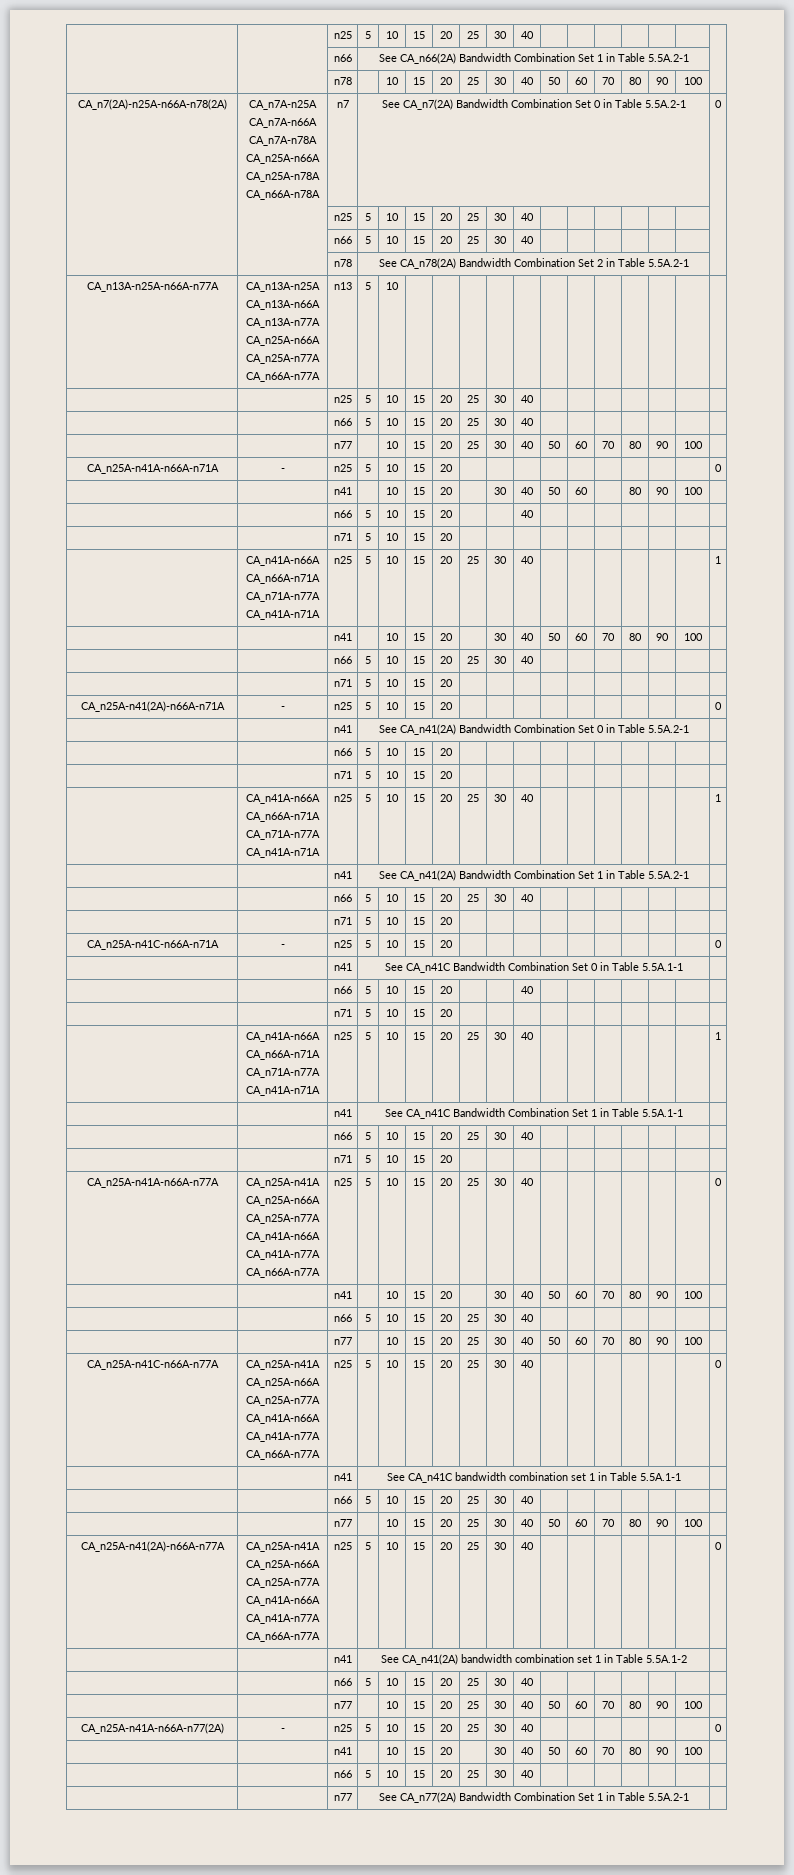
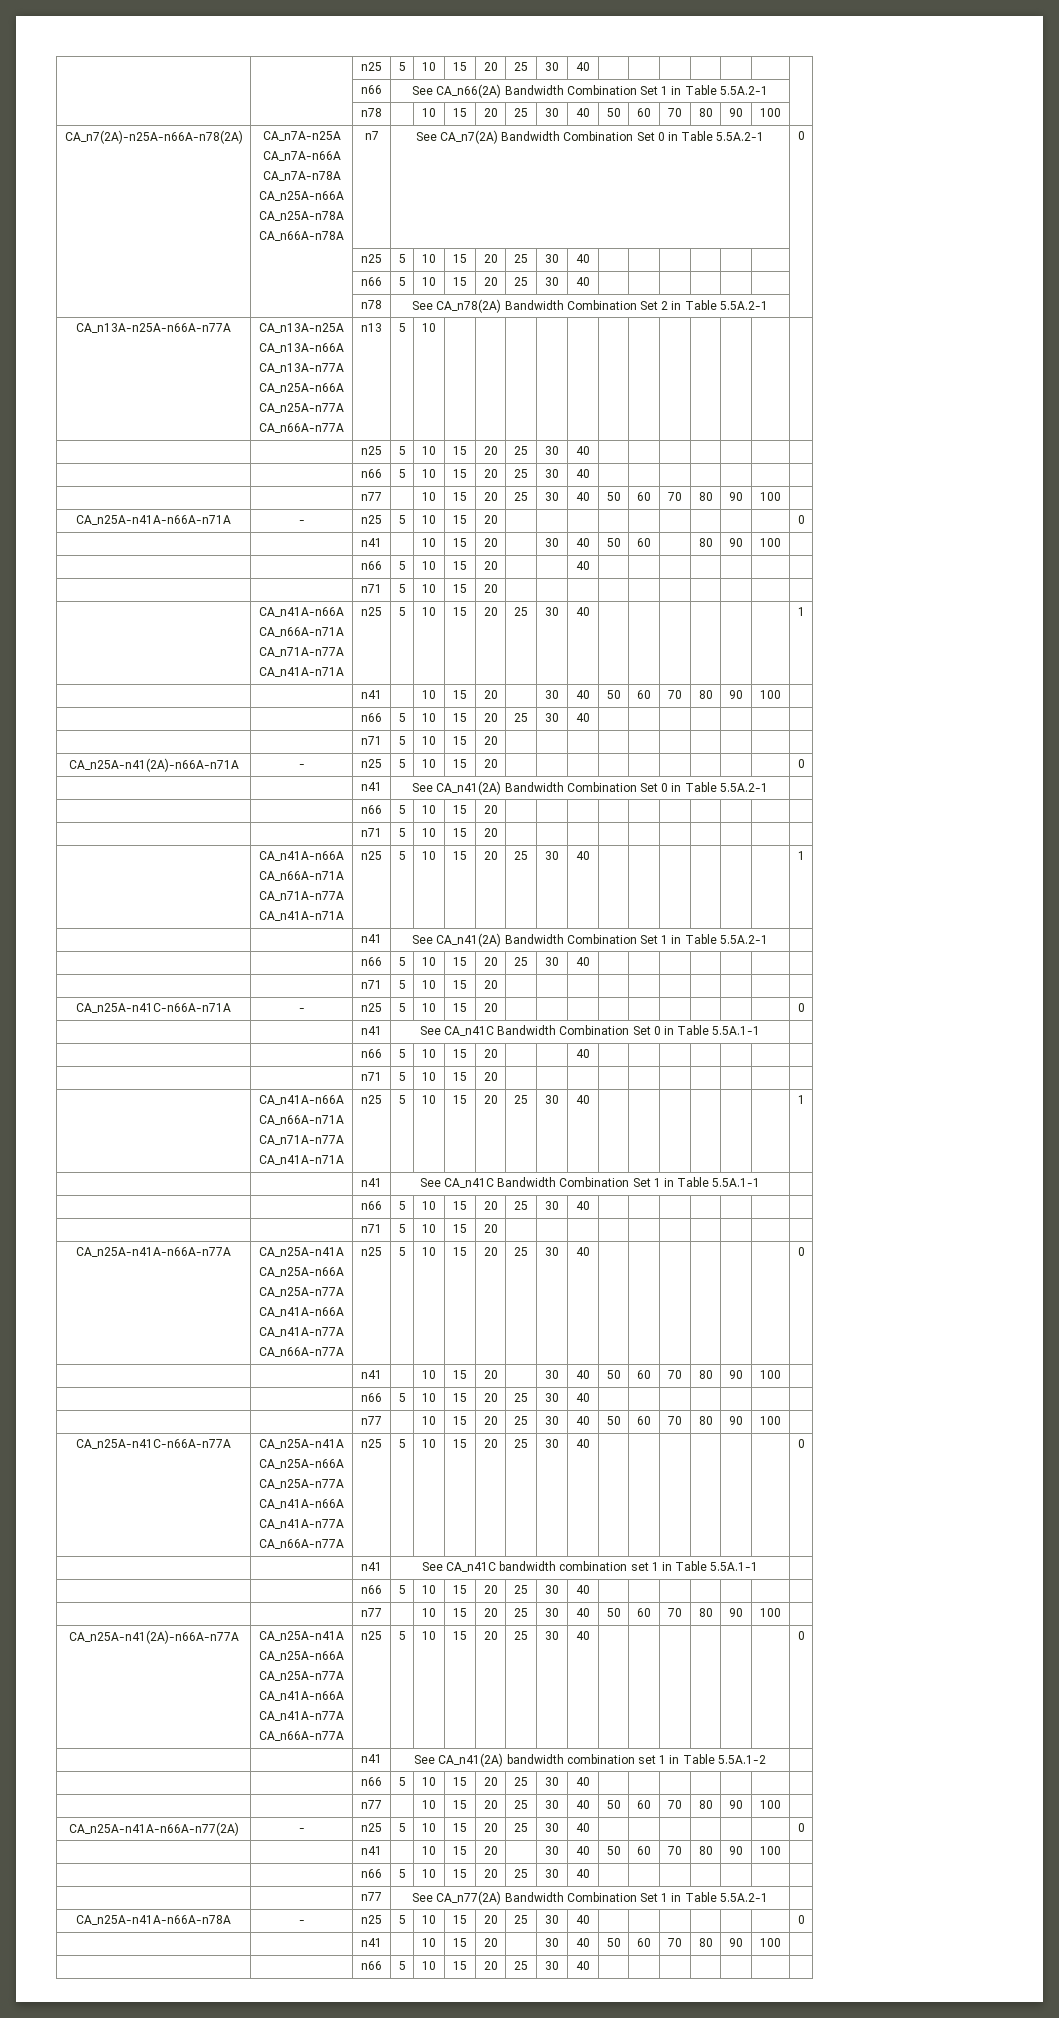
(689, 1797) none -> [76,1915,231,1925] [298,1920,305,1924] [361,1915,382,1924] [398,1915,406,1924] [422,1915,436,1924] [453,1915,467,1924] [483,1915,498,1924] [514,1915,528,1924] [545,1915,559,1924] [576,1915,590,1924] [797,1915,805,1924] [361,1938,382,1947] [422,1938,436,1947] [453,1938,467,1947] [483,1938,498,1947] [545,1938,559,1947] [576,1938,590,1947] [606,1938,621,1947] [637,1938,651,1947] [668,1938,682,1947] [698,1938,713,1947] [729,1938,743,1947] [760,1938,781,1947] [361,1961,382,1970] [398,1961,406,1970] [422,1961,436,1970] [453,1961,467,1970] [483,1961,498,1970] [514,1961,528,1970] [545,1961,559,1970] [576,1961,590,1970] // CA_n25A-n41A-n66A-n78A | - | n25 | 5 | 10 | 15 | 20 | 25 | 30 | 40 | | | | | | | 0 // | | n41 | | 10 | 15 | 20 | | 30 | 40 | 50 | 60 | 70 | 80 | 90 | 100 | // | | n66 | 5 | 10 | 15 | 20 | 25 | 30 | 40 | | | | | | |

